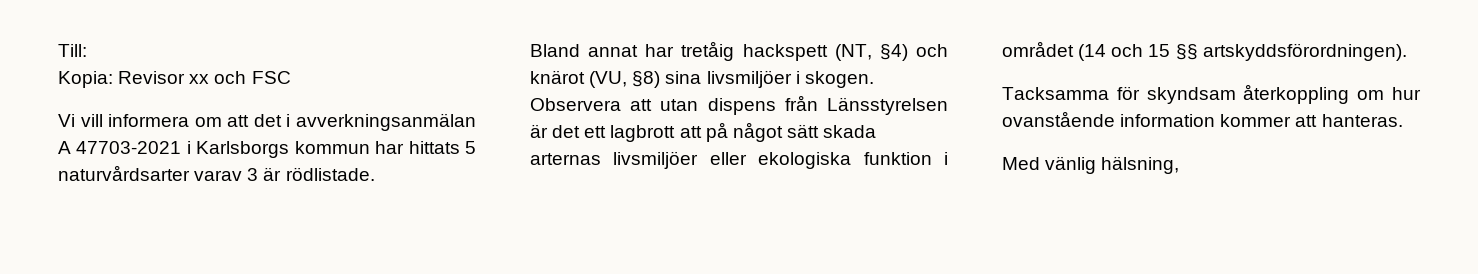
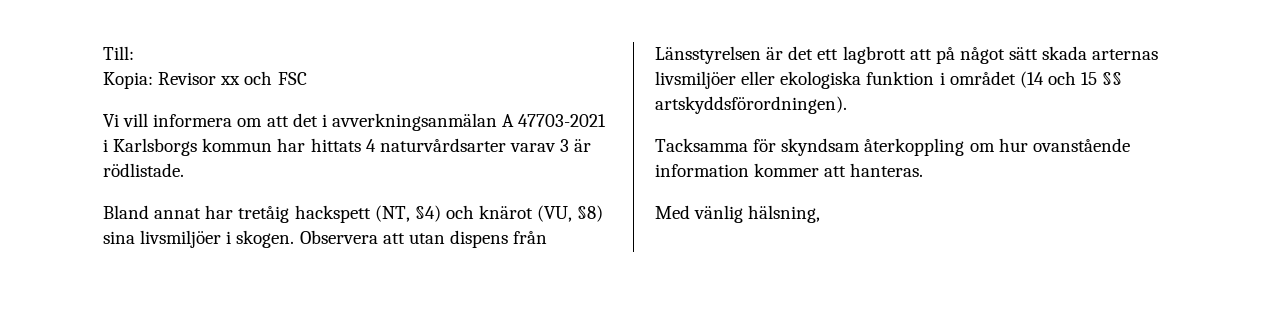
[465,141,477,154] 5 -> [365,139,376,152] 4

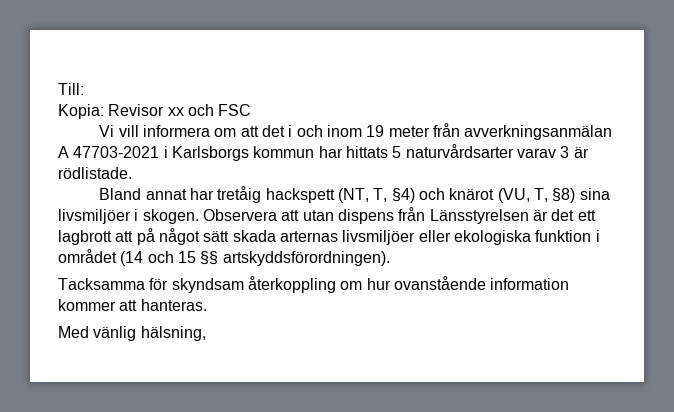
(327, 120) none -> [296,123,460,137] och inom 19 meter från
[365,139,376,152] 4 -> [392,146,402,158] 5
(410, 213) none -> [373,188,388,202] T,
(573, 213) none -> [533,188,548,202] T,

